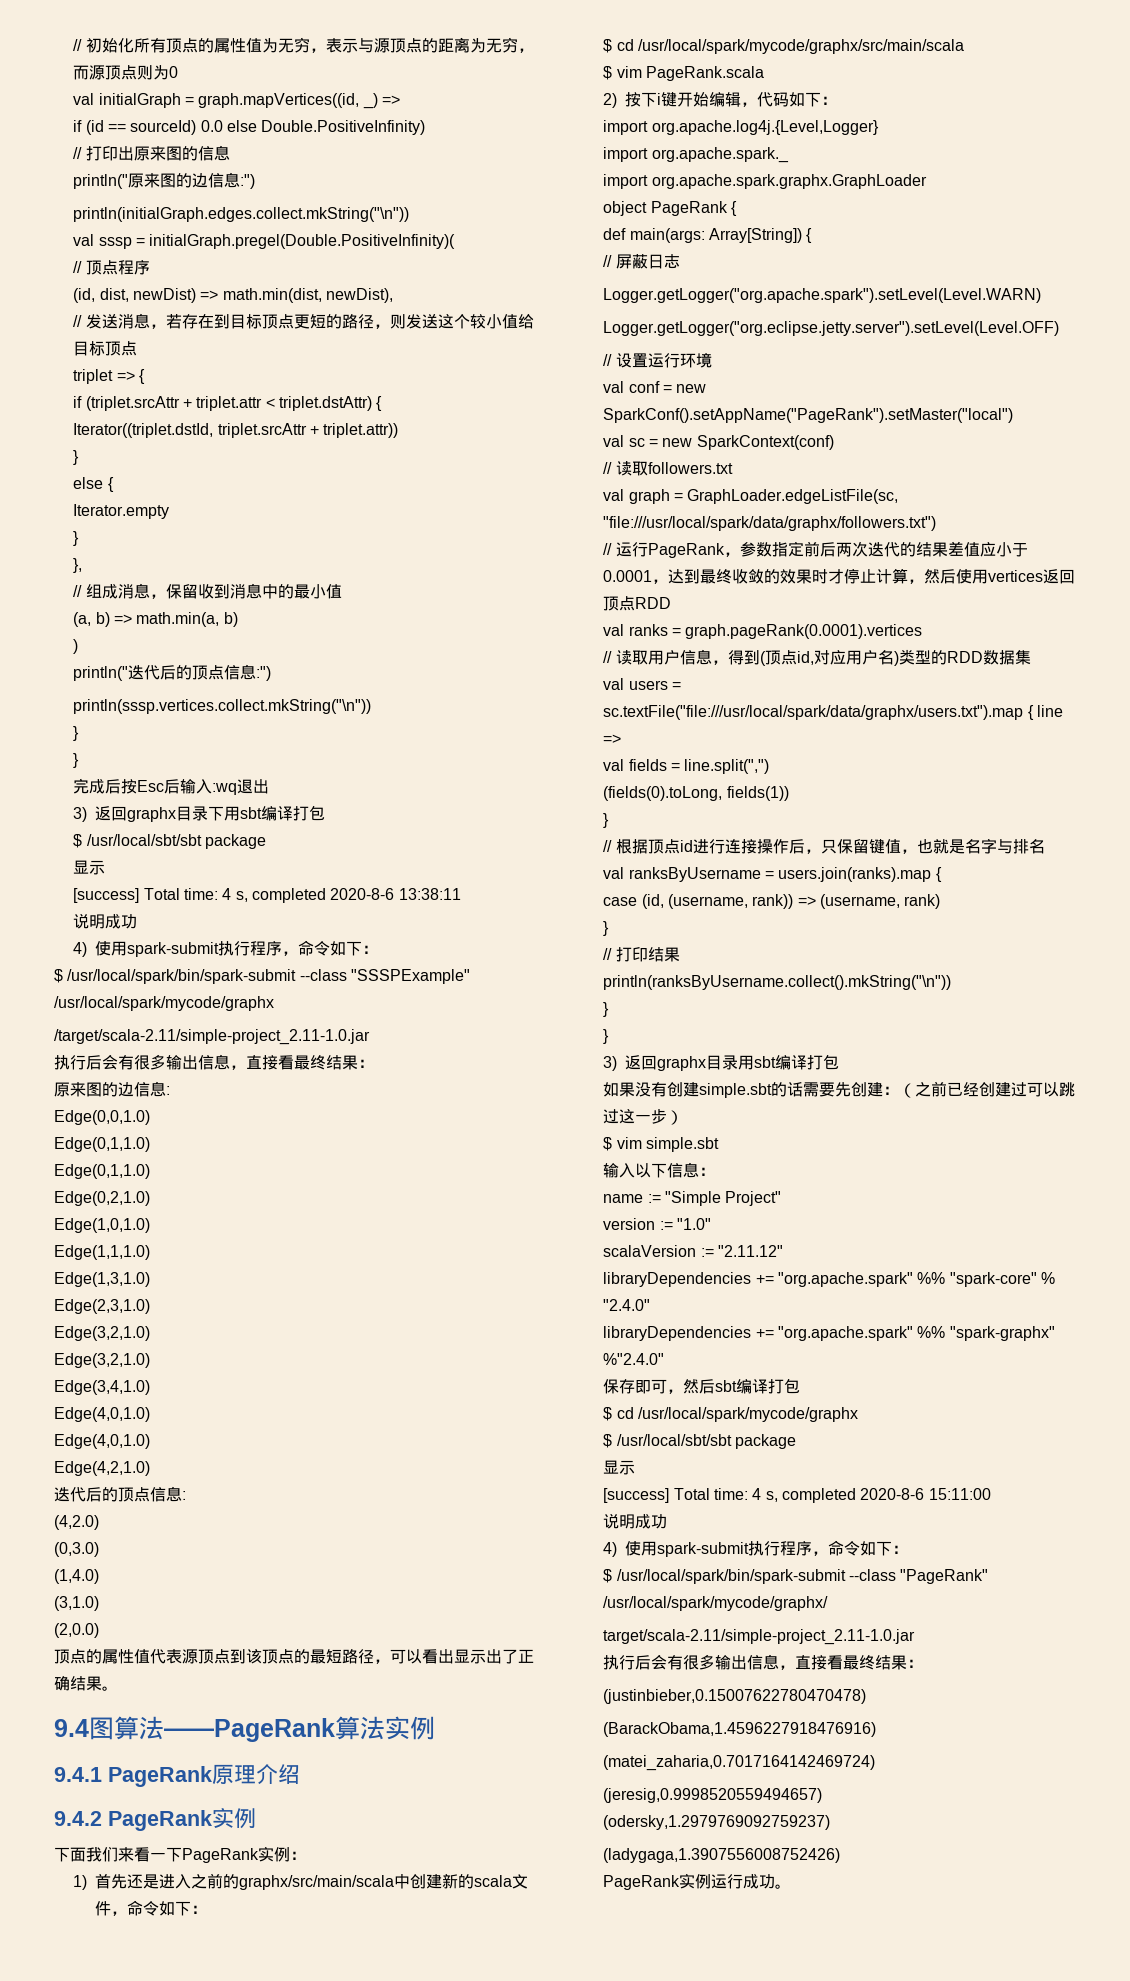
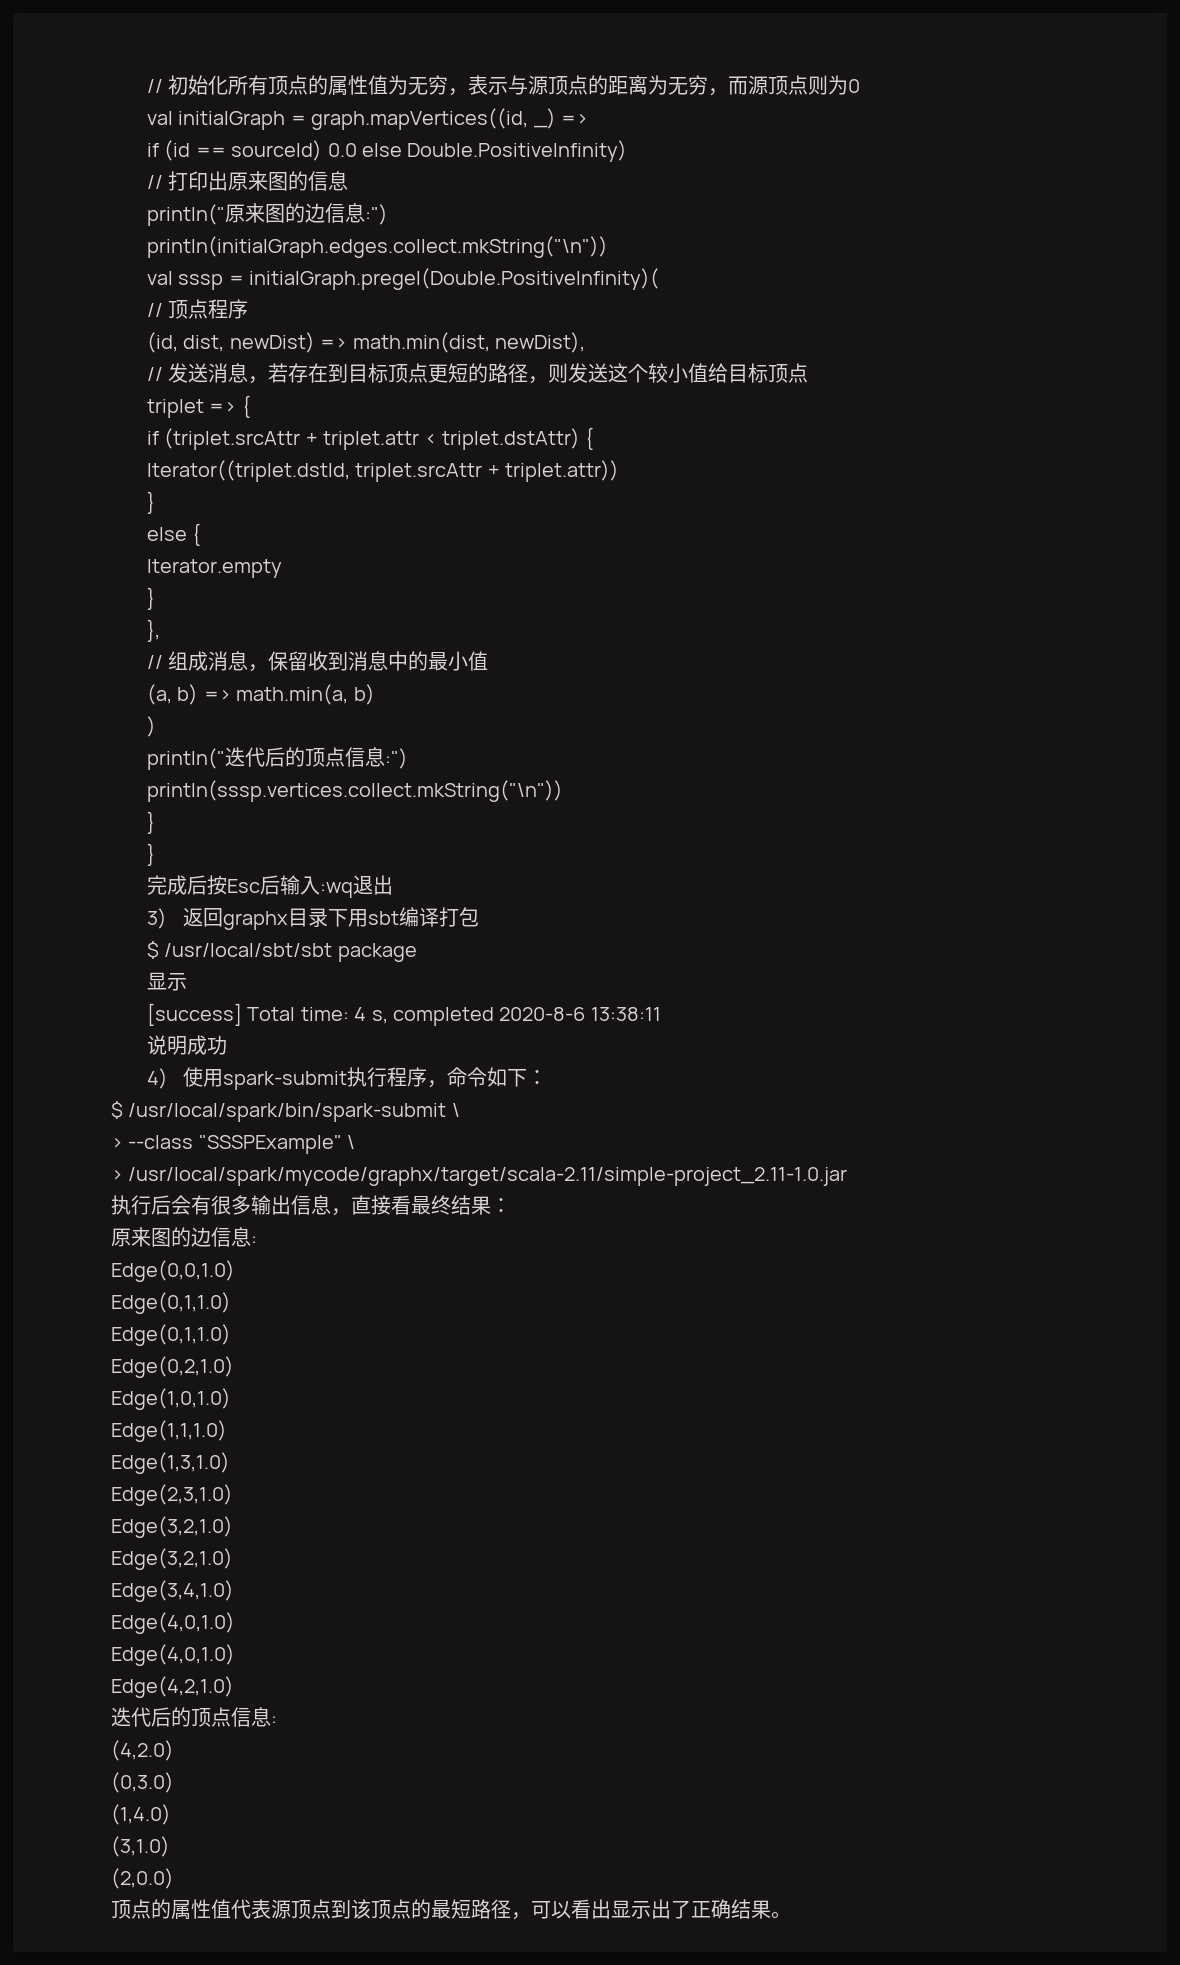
[299,969,470,984] [54,996,274,1011] [54,1029,370,1045] --class "SSSPExample" /usr/local/spark/mycode/graphx // /target/scala-2.11/simple-project_2.11-1.0.jar -> [451,1103,460,1117] [111,1135,356,1154] [111,1167,848,1186] \ // > --class "SSSPExample" \ // > /usr/local/spark/mycode/graphx/target/scala-2.11/simple-project_2.11-1.0.jar
[54,1716,435,1742] [54,1764,300,1787] [54,1808,256,1831] [54,1846,306,1863] [73,1873,529,1890] [95,1900,208,1916] [603,39,965,54] [603,66,765,81] [603,92,838,108] [603,120,879,135] [603,147,789,163] [603,174,927,189] [603,201,738,216] [603,228,813,243] [603,254,680,269] [603,288,1042,303] [603,321,1060,336] [603,352,712,368] [603,381,707,393] [603,408,1014,423] [603,435,834,450] [603,461,733,476] [603,489,899,504] [603,516,937,531] [603,541,1028,558] [603,568,1076,584] [603,596,672,611] [603,624,923,639] [603,649,1031,666] [603,678,682,690] [603,705,1064,720] [603,734,622,744] [603,759,770,774] [603,786,789,801] [603,813,610,828] [603,838,1045,854] [603,867,942,882] [603,894,941,909] [603,921,610,936] [603,947,680,962] [603,975,952,990] [603,1002,610,1017] [603,1029,610,1044] [603,1054,840,1071] [603,1081,1076,1098] [603,1109,684,1125] [603,1137,720,1152] [603,1162,716,1178] [603,1191,782,1206] [603,1218,712,1230] [603,1245,784,1257] [603,1272,1055,1287] [603,1299,651,1311] [603,1326,1055,1341] [603,1353,665,1365] [603,1378,801,1394] [603,1407,859,1422] [603,1434,797,1449] [603,1460,636,1475] [603,1488,991,1503] [603,1513,668,1529] [603,1540,909,1557] [603,1569,989,1584] [603,1596,829,1611] [603,1629,916,1645] [603,1654,924,1670] [603,1689,867,1704] [603,1722,877,1737] [603,1755,876,1771] [603,1788,823,1803] [603,1815,831,1830] [603,1848,841,1863] [603,1873,792,1890] // 9.4图算法——PageRank算法实例 // 9.4.1 PageRank原理介绍 // 9.4.2 PageRank实例 // 下面我们来看一下PageRank实例： // 1)首先还是进入之前的graphx/src/main/scala中创建新的scala文件，命令如下： // $ cd /usr/local/spark/mycode/graphx/src/main/scala // $ vim PageRank.scala // 2)按下i键开始编辑，代码如下： // import org.apache.log4j.{Level,Logger} // import org.apache.spark._ // import org.apache.spark.graphx.GraphLoader // object PageRank { // def main(args: Array[String]) { // // 屏蔽日志 // Logger.getLogger("org.apache.spark").setLevel(Level.WARN) // Logger.getLogger("org.eclipse.jetty.server").setLevel(Level.OFF) // // 设置运行环境 // val conf = new SparkConf().setAppName("PageRank").setMaster("local") // val sc = new SparkContext(conf) // // 读取followers.txt // val graph = GraphLoader.edgeListFile(sc, "file:///usr/local/spark/data/graphx/followers.txt") // // 运行PageRank，参数指定前后两次迭代的结果差值应小于0.0001，达到最终收敛的效果时才停止计算，然后使用vertices返回顶点RDD // val ranks = graph.pageRank(0.0001).vertices // // 读取用户信息，得到(顶点id,对应用户名)类型的RDD数据集 // val users = sc.textFile("file:///usr/local/spark/data/graphx/users.txt").map { line => // val fields = line.split(",") // (fields(0).toLong, fields(1)) // } // // 根据顶点id进行连接操作后，只保留键值，也就是名字与排名 // val ranksByUsername = users.join(ranks).map { // case (id, (username, rank)) => (username, rank) // } // // 打印结果 // println(ranksByUsername.collect().mkString("\n")) // } // } // 3)返回graphx目录用sbt编译打包 // 如果没有创建simple.sbt的话需要先创建：（之前已经创建过可以跳过这一步） // $ vim simple.sbt // 输入以下信息： // name := "Simple Project" // version := "1.0" // scalaVersion := "2.11.12" // libraryDependencies += "org.apache.spark" %% "spark-core" % "2.4.0" // libraryDependencies += "org.apache.spark" %% "spark-graphx" %"2.4.0" // 保存即可，然后sbt编译打包 // $ cd /usr/local/spark/mycode/graphx // $ /usr/local/sbt/sbt package // 显示 // [success] Total time: 4 s, completed 2020-8-6 15:11:00 // 说明成功 // 4)使用spark-submit执行程序，命令如下： // $ /usr/local/spark/bin/spark-submit --class "PageRank" /usr/local/spark/mycode/graphx/ // target/scala-2.11/simple-project_2.11-1.0.jar // 执行后会有很多输出信息，直接看最终结果： // (justinbieber,0.15007622780470478) // (BarackObama,1.4596227918476916) // (matei_zaharia,0.7017164142469724) // (jeresig,0.9998520559494657) // (odersky,1.2979769092759237) // (ladygaga,1.3907556008752426) // PageRank实例运行成功。 -> (791, 1915) none

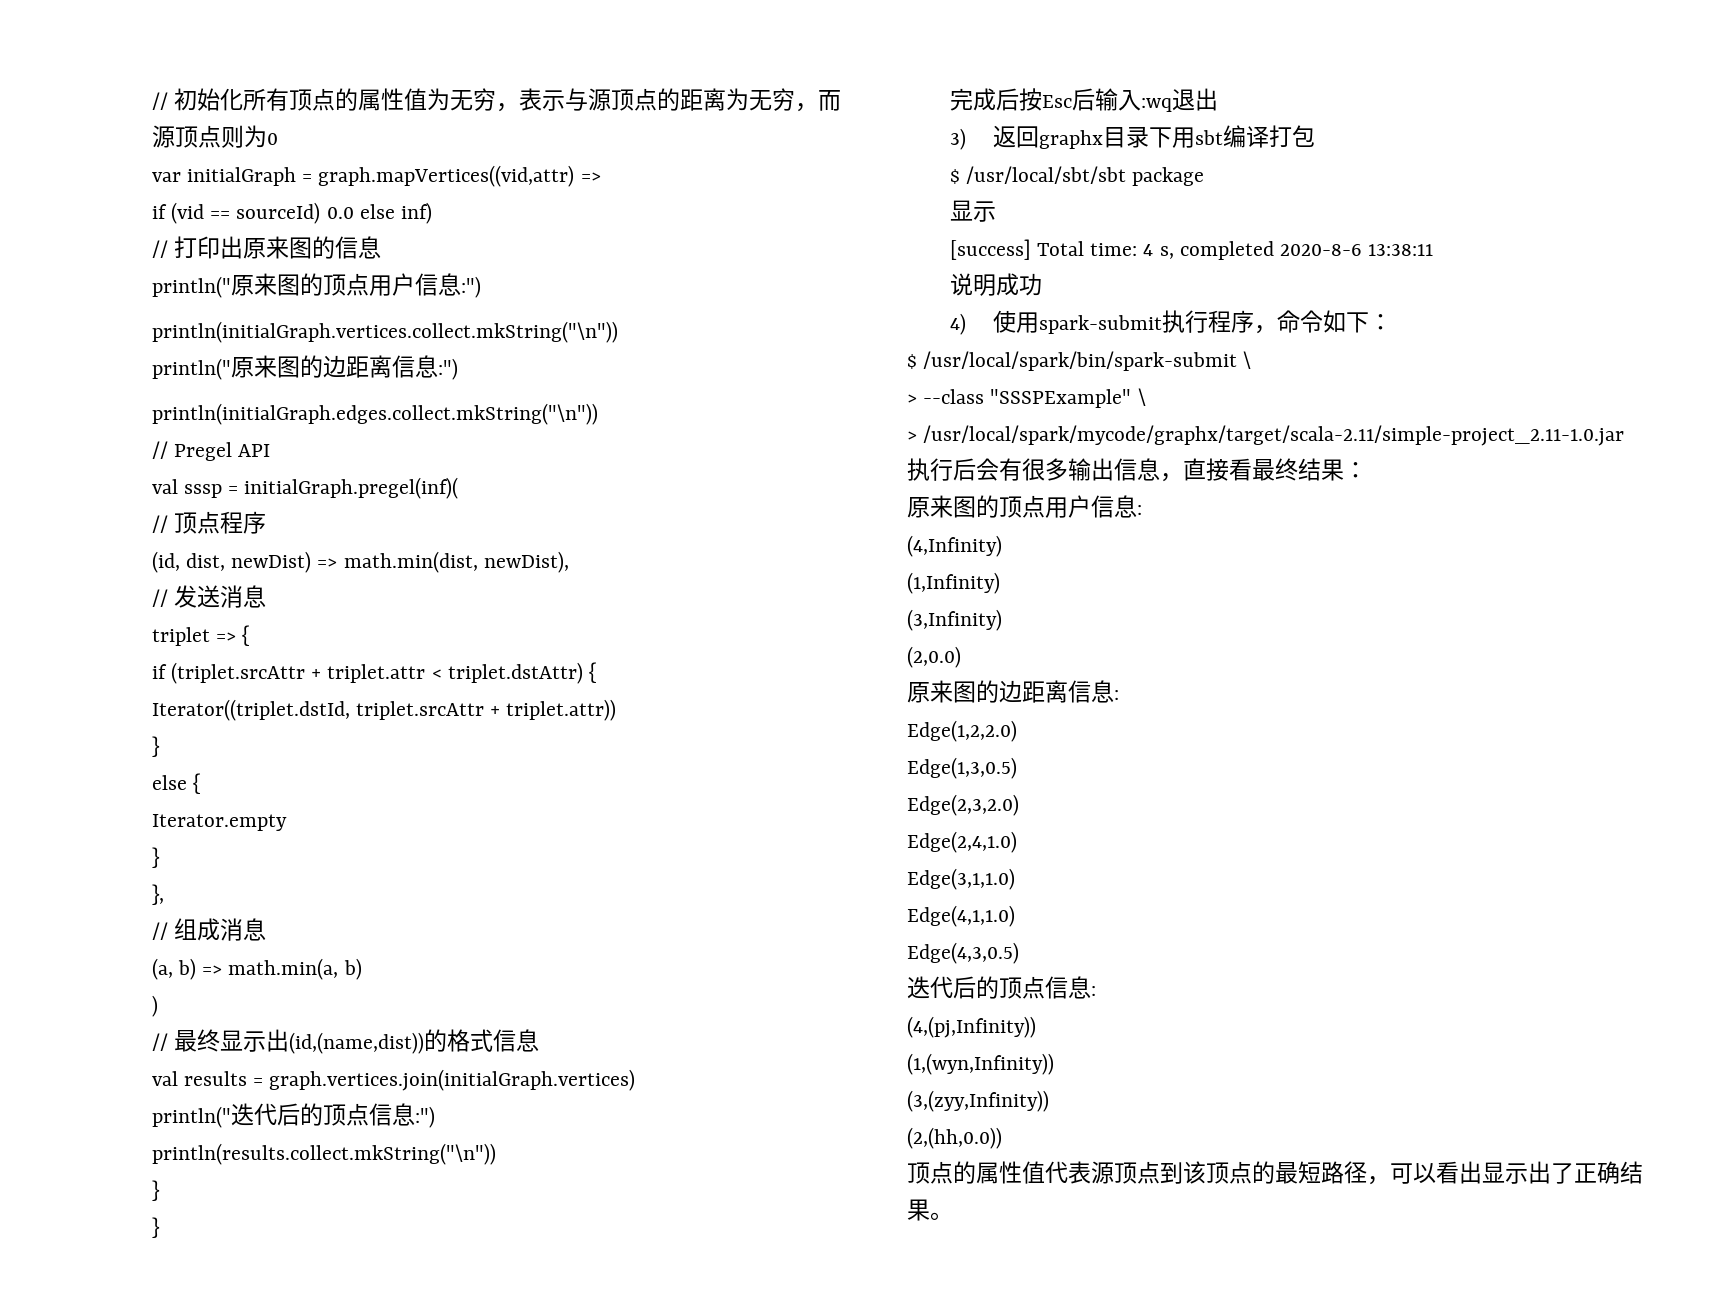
[146,111,173,125] val -> [151,172,181,182] var
[311,108,556,130] graph.mapVertices((id, _) -> [318,165,575,187] graph.mapVertices((vid,attr)
[164,140,191,161] (id -> [171,202,205,224] (vid
[407,140,628,162] Double.PositiveInfinity) -> [401,202,433,224] inf)
(349, 181) none -> [151,273,481,298] [151,321,618,343] // println("原来图的顶点用户信息:") // println(initialGraph.vertices.collect.mkString("\n"))
(325, 213) none -> [345,355,392,378] 距离
(608, 247) none -> [151,441,271,461] // // Pregel API
[249,268,660,290] initialGraph.pregel(Double.PositiveInfinity)( -> [244,477,459,499] initialGraph.pregel(inf)(
[248,363,809,384] ，若存在到目标顶点更短的路径，则发送这个较小值给目标顶点 -> (267, 596) none
[248,651,489,672] ，保留收到消息中的最小值 -> (267, 929) none
(156, 726) none -> [151,1029,540,1054] [151,1069,636,1091] // // 最终显示出(id,(name,dist))的格式信息 // val results = graph.vertices.join(initialGraph.vertices)
[146,780,563,802] println(sssp.vertices.collect.mkString("\n")) -> [151,1143,496,1165] println(results.collect.mkString("\n"))
[191,1227,257,1247] [111,1260,235,1282] [111,1292,231,1314] [111,1324,231,1346] [111,1356,234,1378] [111,1388,231,1410] [111,1420,227,1442] [111,1452,230,1474] [111,1484,233,1506] [111,1516,233,1538] [111,1548,233,1570] [111,1580,234,1602] [111,1612,235,1634] [111,1644,235,1666] [111,1676,234,1698] 边信息: // Edge(0,0,1.0) // Edge(0,1,1.0) // Edge(0,1,1.0) // Edge(0,2,1.0) // Edge(1,0,1.0) // Edge(1,1,1.0) // Edge(1,3,1.0) // Edge(2,3,1.0) // Edge(3,2,1.0) // Edge(3,2,1.0) // Edge(3,4,1.0) // Edge(4,0,1.0) // Edge(4,0,1.0) // Edge(4,2,1.0) -> [999,495,1142,518] [907,535,1002,557] [907,572,1000,594] [907,609,1002,631] [907,646,961,668] [907,680,1119,703] [907,720,1017,742] [907,757,1017,779] [907,794,1019,816] [907,831,1017,853] [907,868,1015,890] [907,905,1015,927] [907,942,1019,964] 顶点用户信息: // (4,Infinity) // (1,Infinity) // (3,Infinity) // (2,0.0) // 原来图的边距离信息: // Edge(1,2,2.0) // Edge(1,3,0.5) // Edge(2,3,2.0) // Edge(2,4,1.0) // Edge(3,1,1.0) // Edge(4,1,1.0) // Edge(4,3,0.5)
[111,1740,174,1761] [111,1772,174,1793] [111,1804,171,1825] [111,1836,170,1857] [111,1868,174,1889] (4,2.0) // (0,3.0) // (1,4.0) // (3,1.0) // (2,0.0) -> [907,1016,1036,1038] [907,1053,1054,1075] [907,1090,1049,1112] [907,1127,1002,1149] (4,(pj,Infinity)) // (1,(wyn,Infinity)) // (3,(zyy,Infinity)) // (2,(hh,0.0))

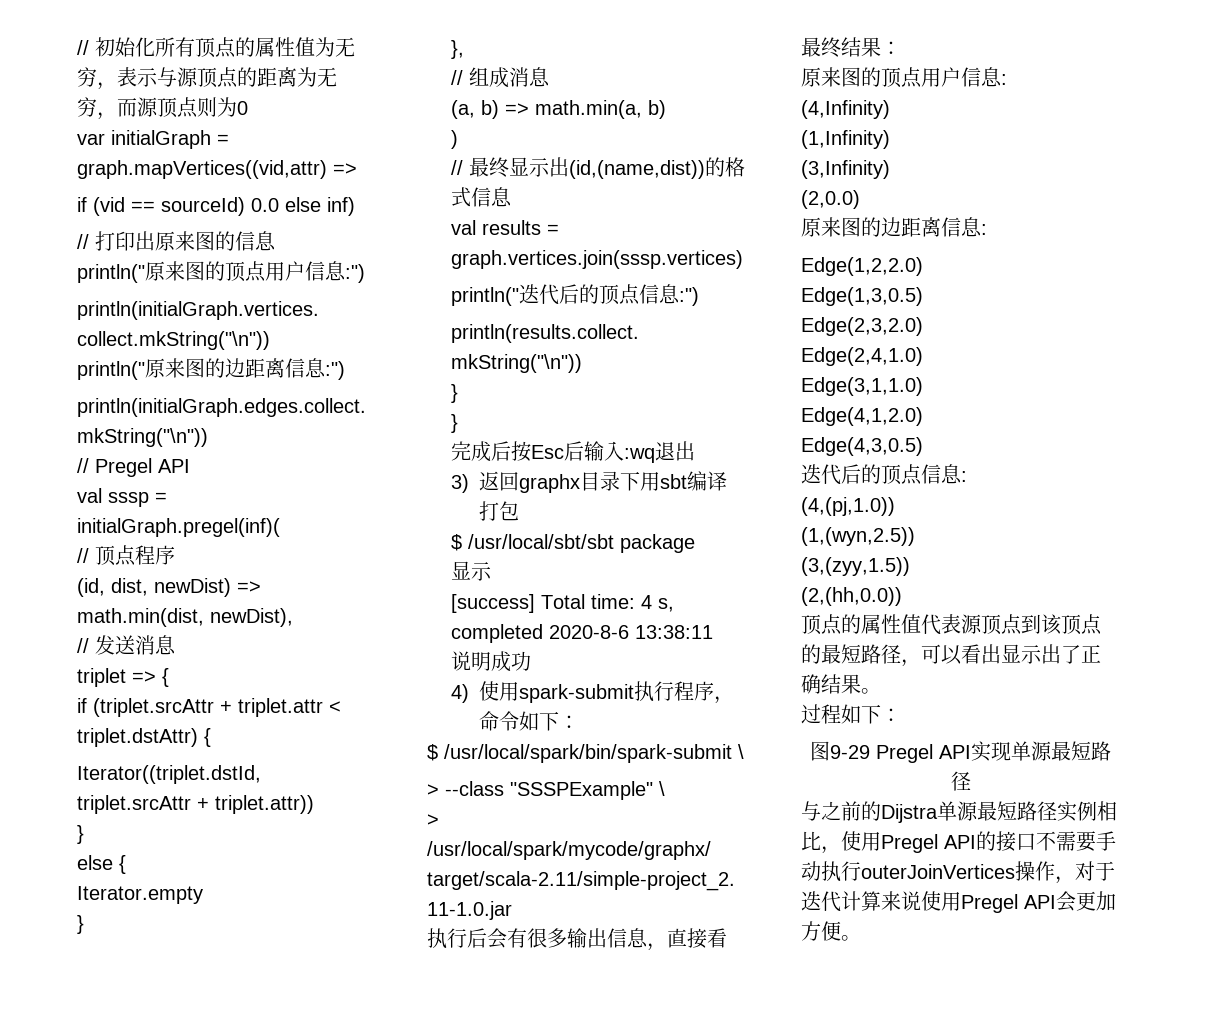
[269,1069,636,1091] graph.vertices.join(initialGraph.vertices) -> [450,250,743,269] graph.vertices.join(sssp.vertices)
[907,905,1015,927] Edge(4,1,1.0) -> [801,407,923,426] Edge(4,1,2.0)
[907,1016,1036,1038] [907,1053,1054,1075] [907,1090,1049,1112] (4,(pj,Infinity)) // (1,(wyn,Infinity)) // (3,(zyy,Infinity)) -> [801,497,895,516] [801,527,915,546] [801,557,910,576] (4,(pj,1.0)) // (1,(wyn,2.5)) // (3,(zyy,1.5))
(953, 1216) none -> [801,704,901,724] [810,741,1111,763] [950,771,971,791] [801,801,1117,823] [801,831,1116,854] [801,861,1115,884] [801,891,1116,913] [801,921,861,941] // 过程如下： // 图9-29 Pregel API实现单源最短路径 // 与之前的Dijstra单源最短路径实例相比，使用Pregel API的接口不需要手动执行outerJoinVertices操作，对于迭代计算来说使用Pregel API会更加方便。

